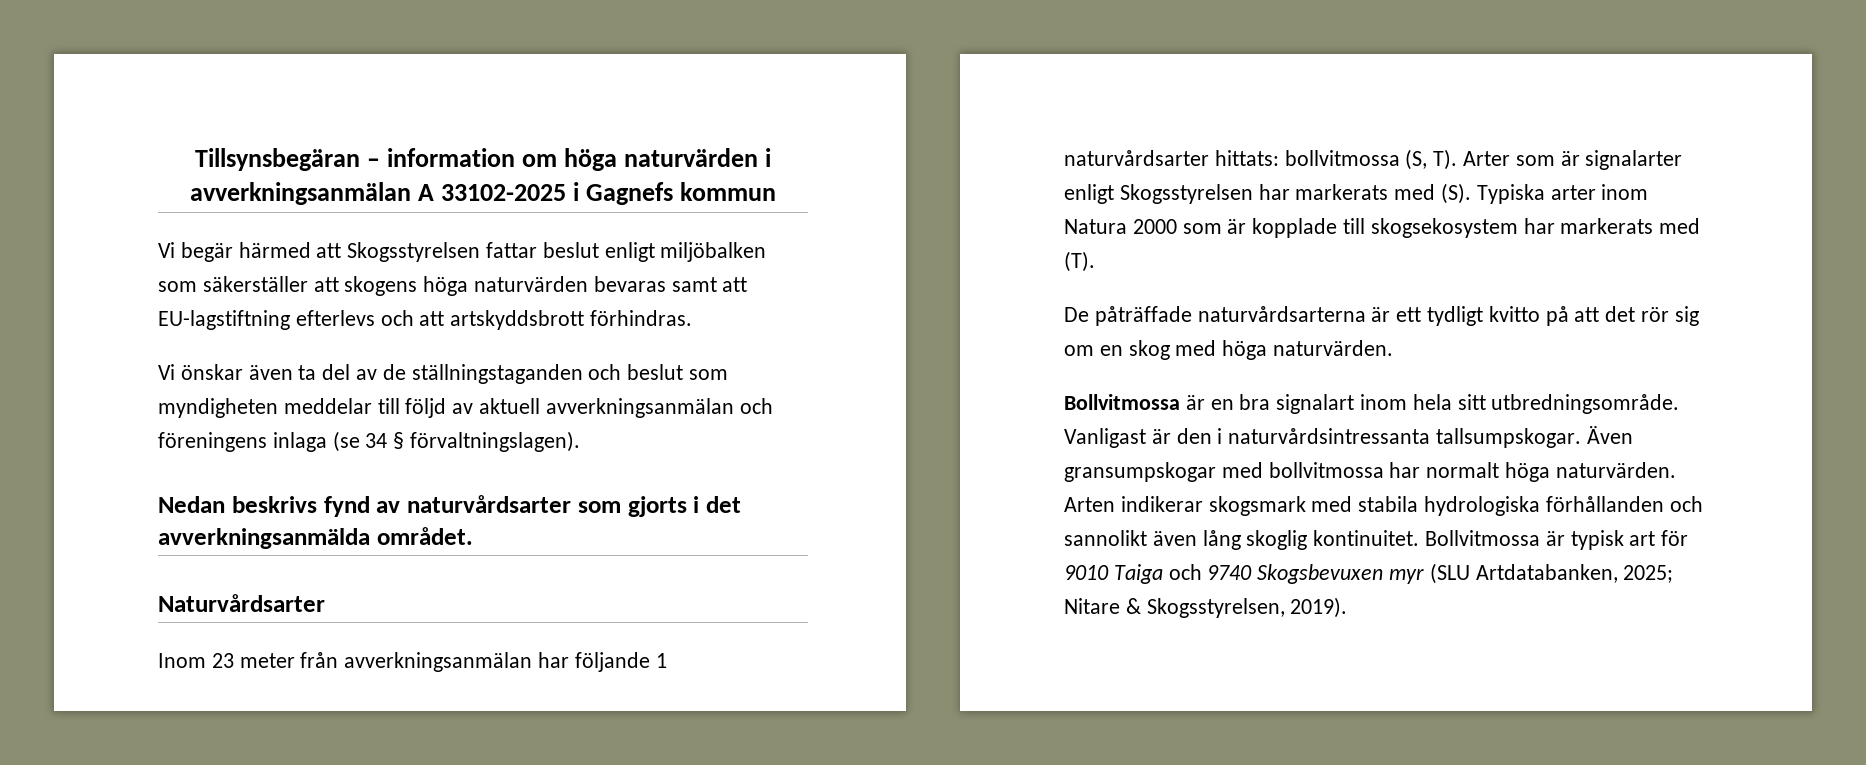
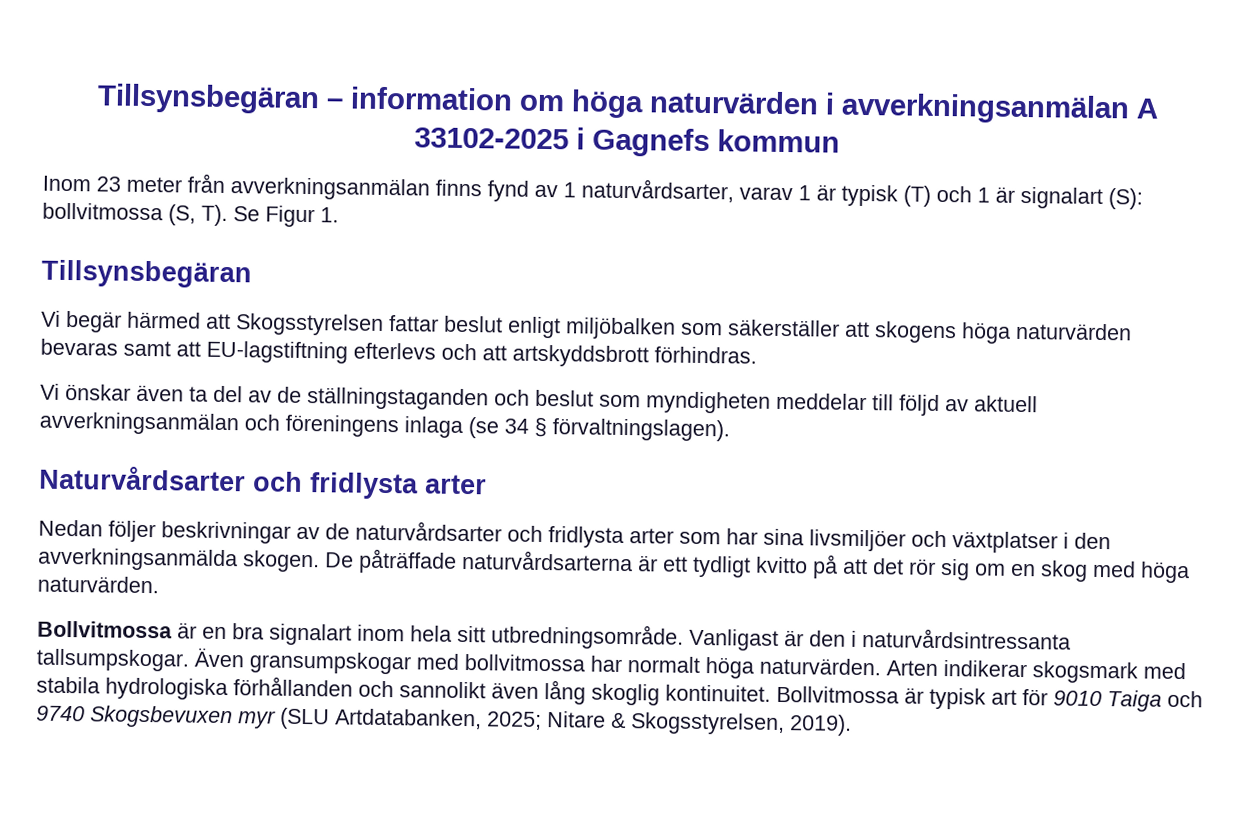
(777, 191) none -> [42,173,1143,210] [42,202,339,228] [41,259,252,289] // Inom 23 meter från avverkningsanmälan finns fynd av 1 naturvårdsarter, varav 1 är typisk (T) och 1 är signalart (S): bollvitmossa (S, T). Se Figur 1. // Tillsynsbegäran
[158,495,741,517] [158,527,473,549] [158,594,325,612] [158,652,667,672] [1064,149,1683,170] [1064,183,1649,204] [1064,218,1701,238] [1064,251,1095,272] Nedan beskrivs fynd av naturvårdsarter som gjorts i det avverkningsanmälda området. // Naturvårdsarter // Inom 23 meter från avverkningsanmälan har följande 1 naturvårdsarter hittats: bollvitmossa (S, T). Arter som är signalarter enligt Skogsstyrelsen har markerats med (S). Typiska arter inom Natura 2000 som är kopplade till skogsekosystem har markerats med (T). // -> [39,465,487,500] [38,519,1111,554] [38,547,320,573] Naturvårdsarter och fridlysta arter // Nedan följer beskrivningar av de naturvårdsarter och fridlysta arter som har sina livsmiljöer och växtplatser i den avverkningsanmälda skogen.

